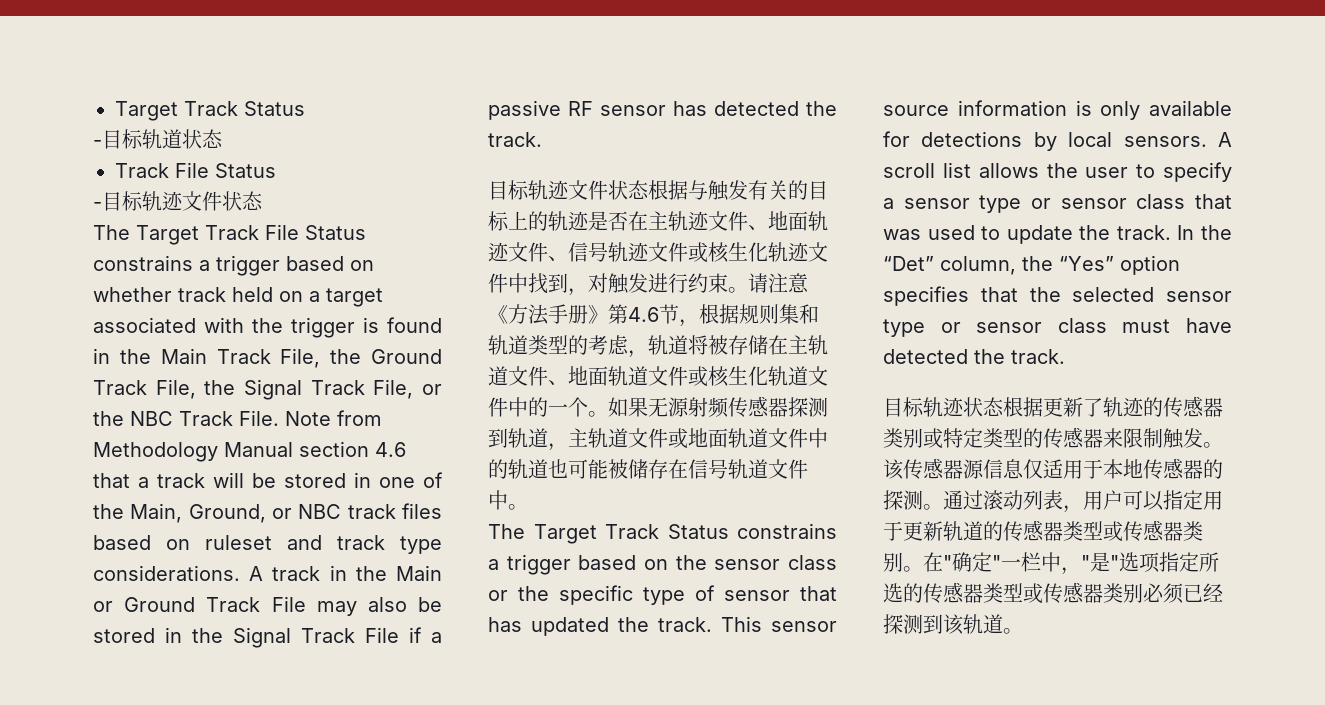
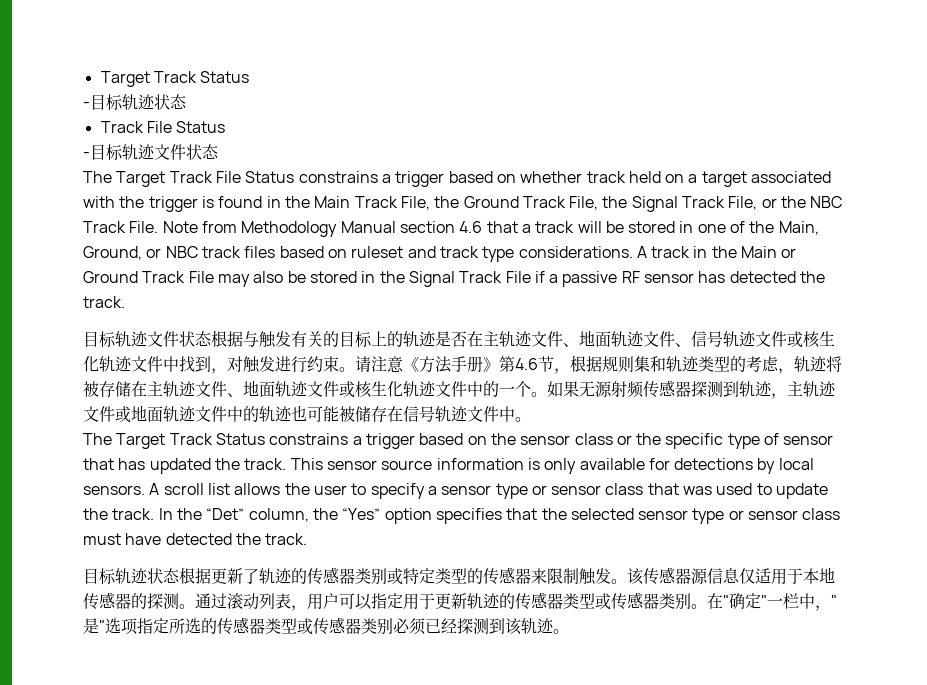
[162,129,182,149] 道 -> [138,94,155,110] 迹
[508,335,528,355] 道 -> [682,356,699,372] 迹
[668,335,688,355] 道 -> [810,356,827,372] 迹
[488,366,808,387] 道文件、地面轨道文件或核生化轨道 -> [179,380,436,398] 迹文件、地面轨迹文件或核生化轨迹
[528,428,628,451] 道，主轨道 -> [755,381,836,399] 迹，主轨迹
[748,428,768,448] 道 -> [179,406,196,422] 迹
[528,459,548,479] 道 -> [275,406,292,422] 迹
[748,459,768,479] 道 -> [451,406,468,422] 迹
[963,521,983,541] 道 -> [483,593,500,609] 迹
[983,614,1003,634] 道 -> [537,618,554,634] 迹

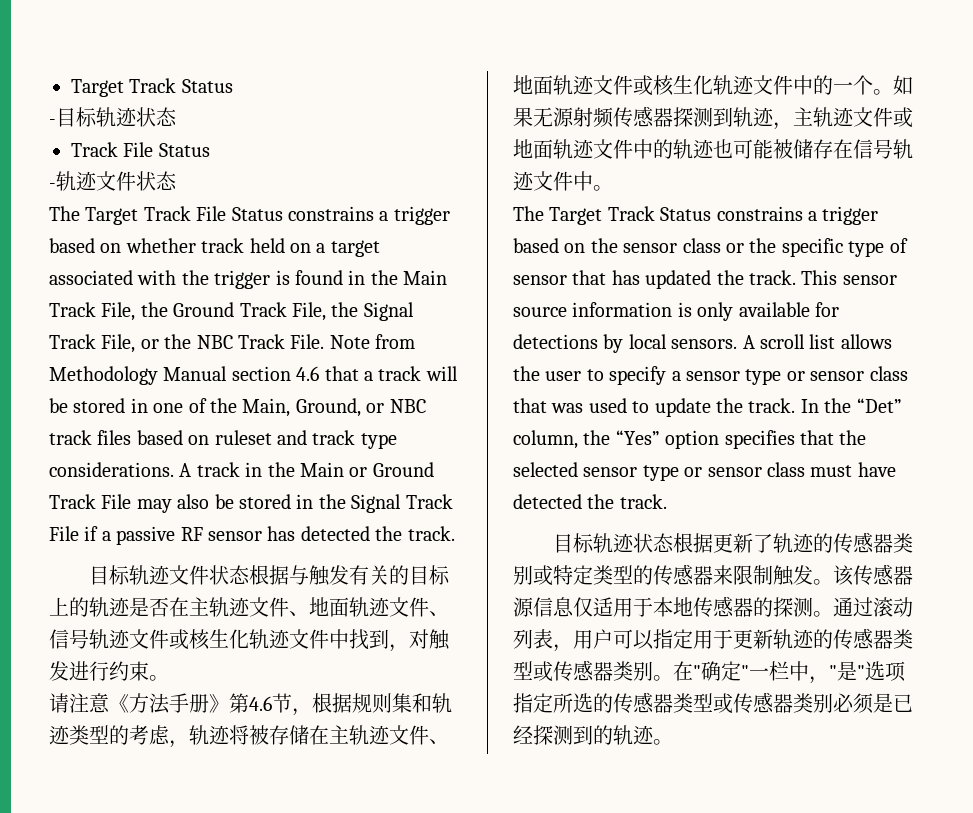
[90,144,123,161] 目标 -> (56, 186) none
(355, 369) none -> (169, 678) //
(426, 626) none -> [873,693,893,713] 是
[505,618,522,635] 该 -> [593,725,613,745] 的

